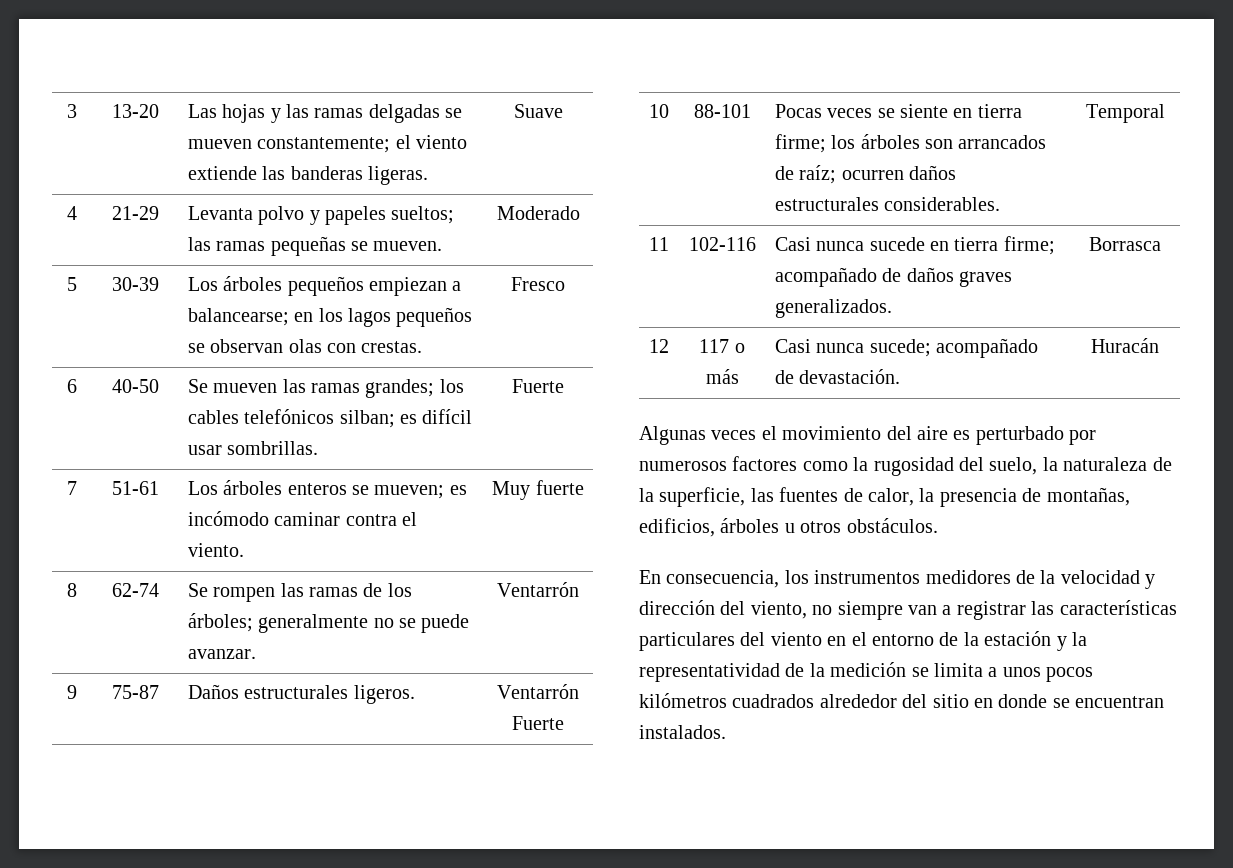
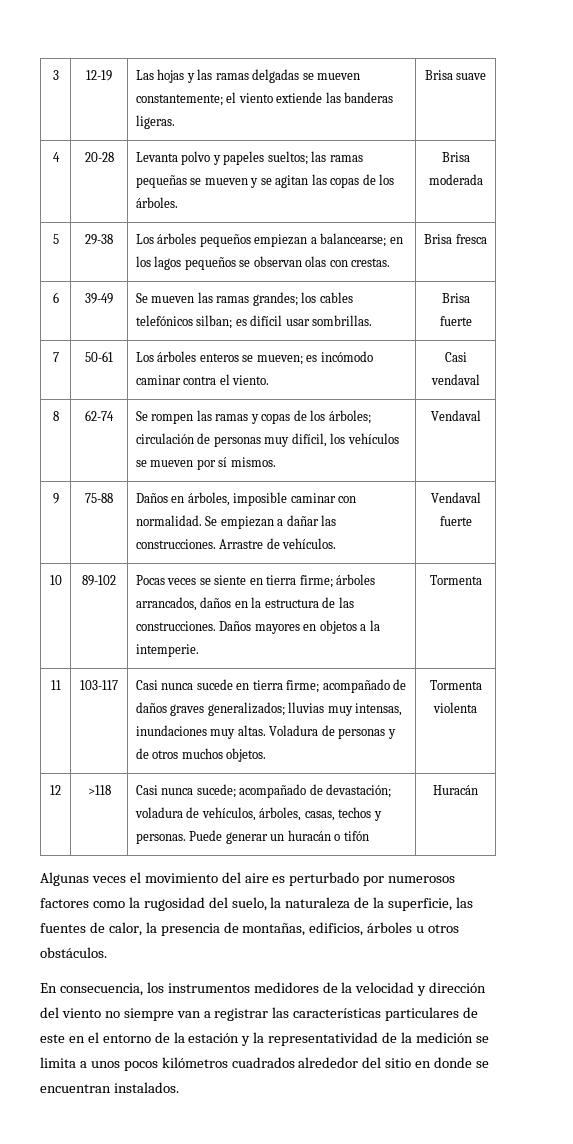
[111,104,159,118] 13-20 -> [86,70,112,81] 12-19
[513,104,563,118] Suave -> [424,70,487,80] Brisa suave
[111,206,159,220] 21-29 -> [84,152,114,162] 20-28
[373,241,443,251] [496,206,580,220] mueven. | Moderado -> [204,174,395,188] [135,197,178,208] [441,152,470,162] [428,174,483,185] mueven y se agitan las copas de los árboles. | Brisa moderada
[111,277,159,291] 30-39 -> [85,234,113,245] 29-38
[511,277,565,291] Fresco -> [424,234,487,244] Brisa fresca
[111,379,159,393] 40-50 -> [85,293,113,304] 39-49
[512,379,564,393] Fuerte -> [441,293,470,303] [439,316,472,326] Brisa fuerte
[111,481,159,495] 51-61 -> [85,351,113,362] 50-61
[492,480,584,500] Muy fuerte -> [444,352,467,362] [430,374,480,385] Casi vendaval
(359, 592) none -> [250,413,291,424] y copas
[258,614,470,633] [187,649,256,659] [497,582,579,597] generalmente no se puede avanzar. | Ventarrón -> [135,433,399,447] [135,457,276,470] [430,410,481,421] circulación de personas muy difícil, los vehículos se mueven por sí mismos. | Vendaval
[111,685,159,699] [187,684,415,704] [497,684,579,699] [512,716,564,730] 75-87 | Daños estructurales ligeros. | Ventarrón Fuerte -> [85,493,113,503] [135,492,357,506] [135,515,337,529] [135,538,337,549] [430,492,481,503] [439,516,472,526] 75-88 | Daños en árboles, imposible caminar con normalidad. Se empiezan a dañar las construcciones. Arrastre de vehículos. | Vendaval fuerte
[693,104,751,118] 88-101 -> [82,575,116,586] 89-102
[831,134,1047,149] [774,165,957,184] [774,197,1001,211] [1085,104,1165,123] los árboles son arrancados de raíz; ocurren daños estructurales considerables. | Temporal -> [336,574,376,585] [135,597,354,611] [135,620,380,634] [135,644,199,657] [429,575,482,585] árboles arrancados, daños en la estructura de las construcciones. Daños mayores en objetos a la intemperie. | Tormenta
[688,237,756,251] 102-116 -> [80,680,118,690] 103-117
[774,299,892,318] [1089,237,1161,251] [648,339,669,353] [699,339,745,353] [705,369,739,384] generalizados. | Borrasca // 12 | 117 o más -> [207,702,403,716] [135,725,396,739] [135,748,267,762] [429,680,482,690] [433,702,477,713] [50,785,61,795] [87,785,111,795] generalizados; lluvias muy intensas, inundaciones muy altas. Voladura de personas y de otros muchos objetos. | Tormenta violenta // 12 | >118
[799,369,901,384] devastación. -> [326,784,392,798] [134,807,382,821] [135,830,369,844] devastación; voladura de vehículos, árboles, casas, techos y personas. Puede generar un huracán o tifón
[750,601,807,619] viento, -> [61,1008,101,1018] viento
[740,632,822,646] del viento -> [463,1007,479,1018] [40,1034,65,1043] de este

